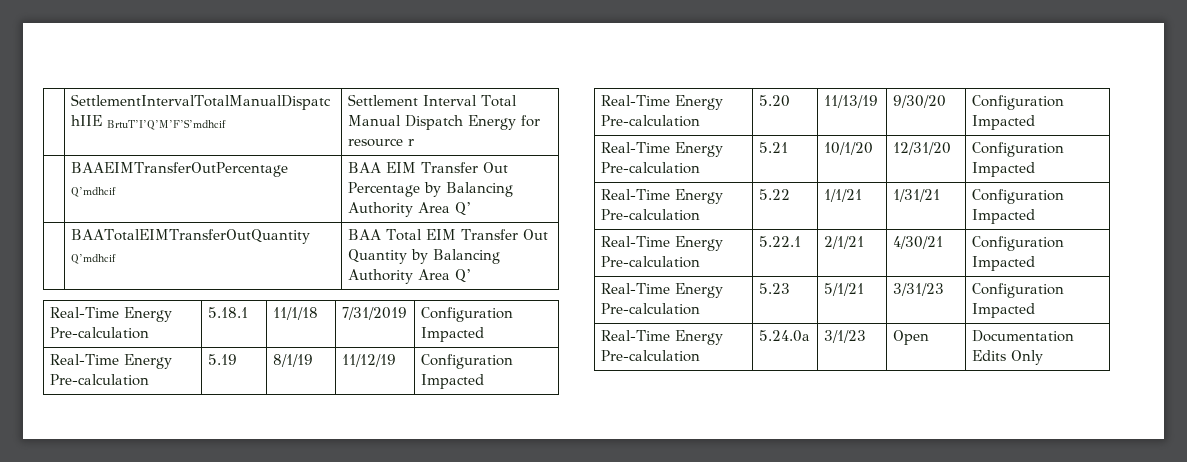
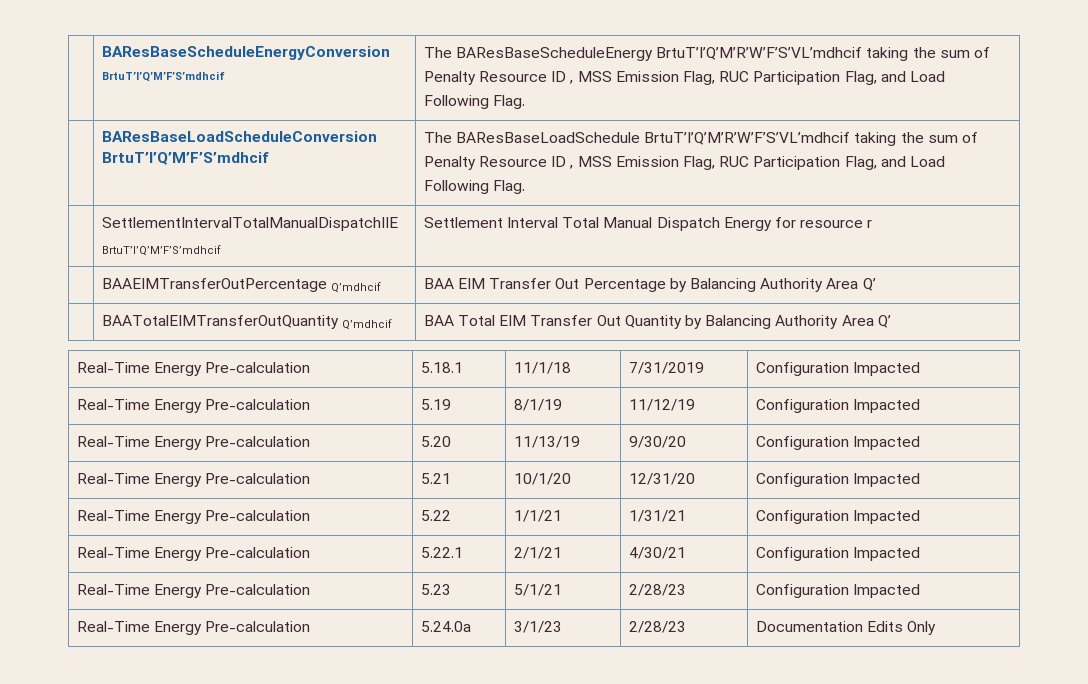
(70, 102) none -> [101,46,390,60] [101,71,225,82] [423,47,991,61] [423,71,945,85] [423,95,526,109] [101,131,377,142] [101,152,269,165] [423,132,979,146] [423,156,945,170] [423,180,526,194] | BAResBaseScheduleEnergyConversion BrtuT’I’Q’M’F’S’mdhcif | The BAResBaseScheduleEnergy BrtuT’I’Q’M’R’W’F’S’VL’mdhcif taking the sum of Penalty Resource ID , MSS Emission Flag, RUC Participation Flag, and Load Following Flag. // | BAResBaseLoadScheduleConversion BrtuT’I’Q’M’F’S’mdhcif | The BAResBaseLoadSchedule BrtuT’I’Q’M’R’W’F’S’VL’mdhcif taking the sum of Penalty Resource ID , MSS Emission Flag, RUC Participation Flag, and Load Following Flag. //
[892,283,944,296] 3/31/23 -> [628,584,686,596] 2/28/23
[892,330,929,345] Open -> [628,621,686,633] 2/28/23

